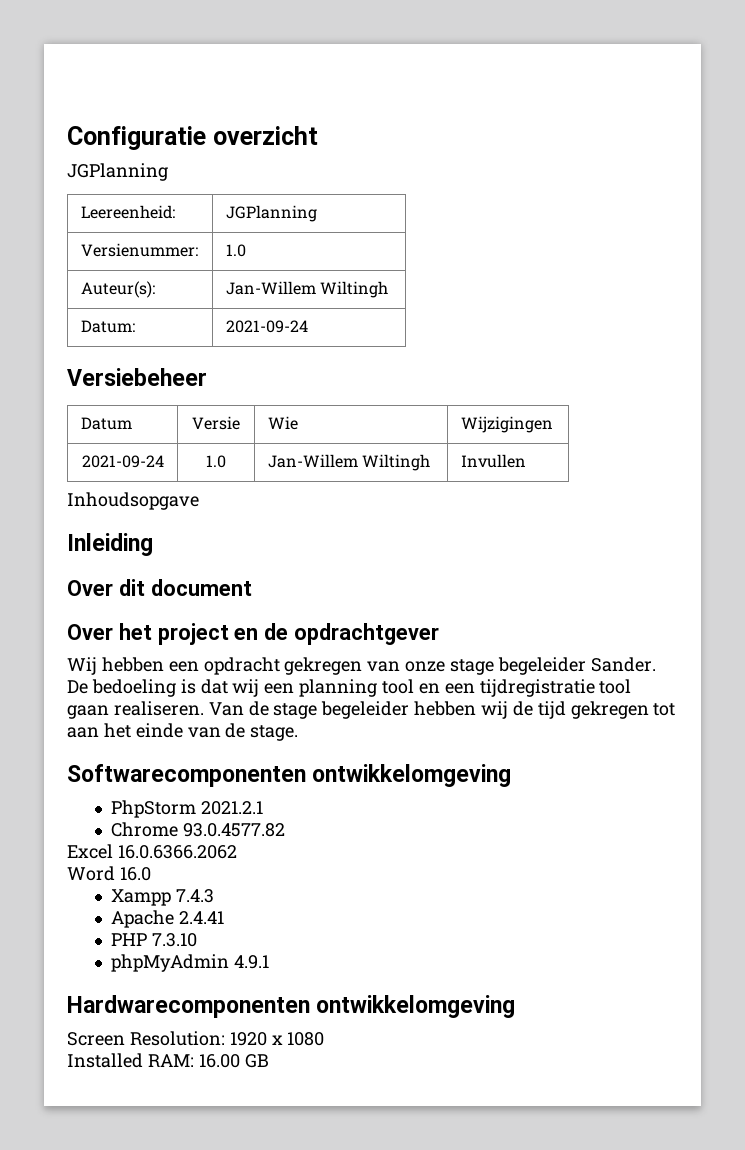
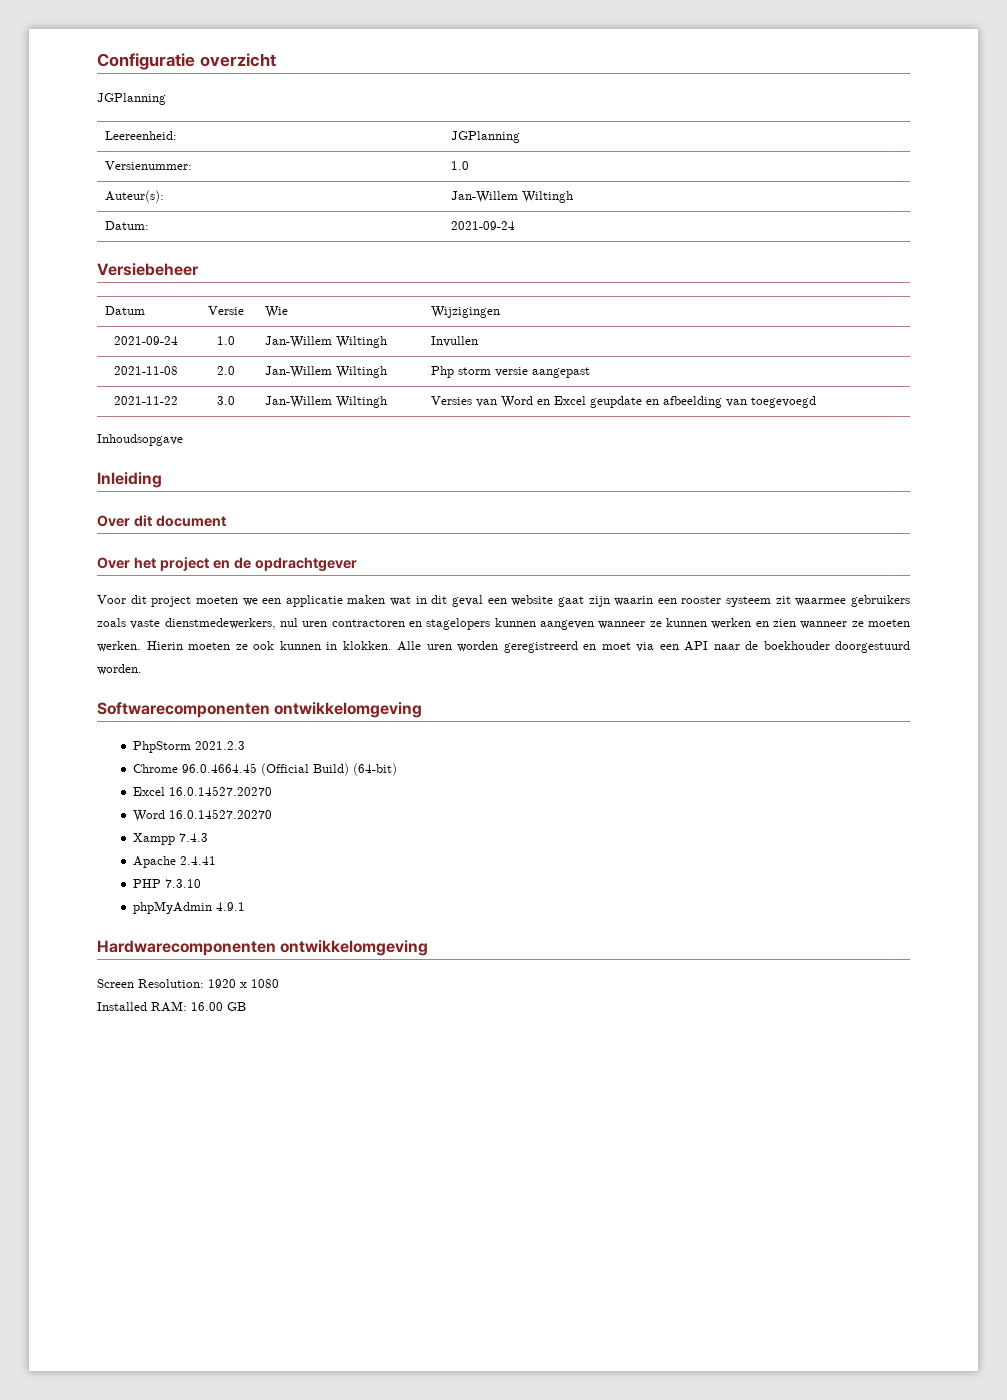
(526, 461) none -> [113,366,178,375] [216,366,235,375] [265,366,388,378] [431,366,591,378] [113,396,178,405] [216,396,235,405] [265,396,388,408] [431,396,817,408] // 2021-11-08 | 2.0 | Jan-Willem Wiltingh | Php storm versie aangepast // 2021-11-22 | 3.0 | Jan-Willem Wiltingh | Versies van Word en Excel geupdate en afbeelding van toegevoegd
[67,657,656,675] [67,679,632,697] [67,701,676,719] [67,723,299,741] Wij hebben een opdracht gekregen van onze stage begeleider Sander. De bedoeling is dat wij een planning tool en een tijdregistratie tool gaan realiseren. Van de stage begeleider hebben wij de tijd gekregen tot aan het einde van de stage. -> [97,595,910,607] [97,618,911,630] [97,641,910,653] [97,664,142,675] Voor dit project moeten we een applicatie maken wat in dit geval een website gaat zijn waarin een rooster systeem zit waarmee gebruikers zoals vaste dienstmedewerkers, nul uren contractoren en stagelopers kunnen aangeven wanneer ze kunnen werken en zien wanneer ze moeten werken. Hierin moeten ze ook kunnen in klokken. Alle uren worden geregistreerd en moet via een API naar de boekhouder doorgestuurd worden.
[200,801,263,815] 2021.2.1 -> [194,741,245,750] 2021.2.3
[182,823,285,837] [67,844,237,859] [67,866,151,881] 93.0.4577.82 // Excel 16.0.6366.2062 // Word 16.0 -> [181,763,397,776] [132,786,272,796] [132,809,272,822] 96.0.4664.45 (Official Build) (64-bit) // Excel 16.0.14527.20270 // Word 16.0.14527.20270

